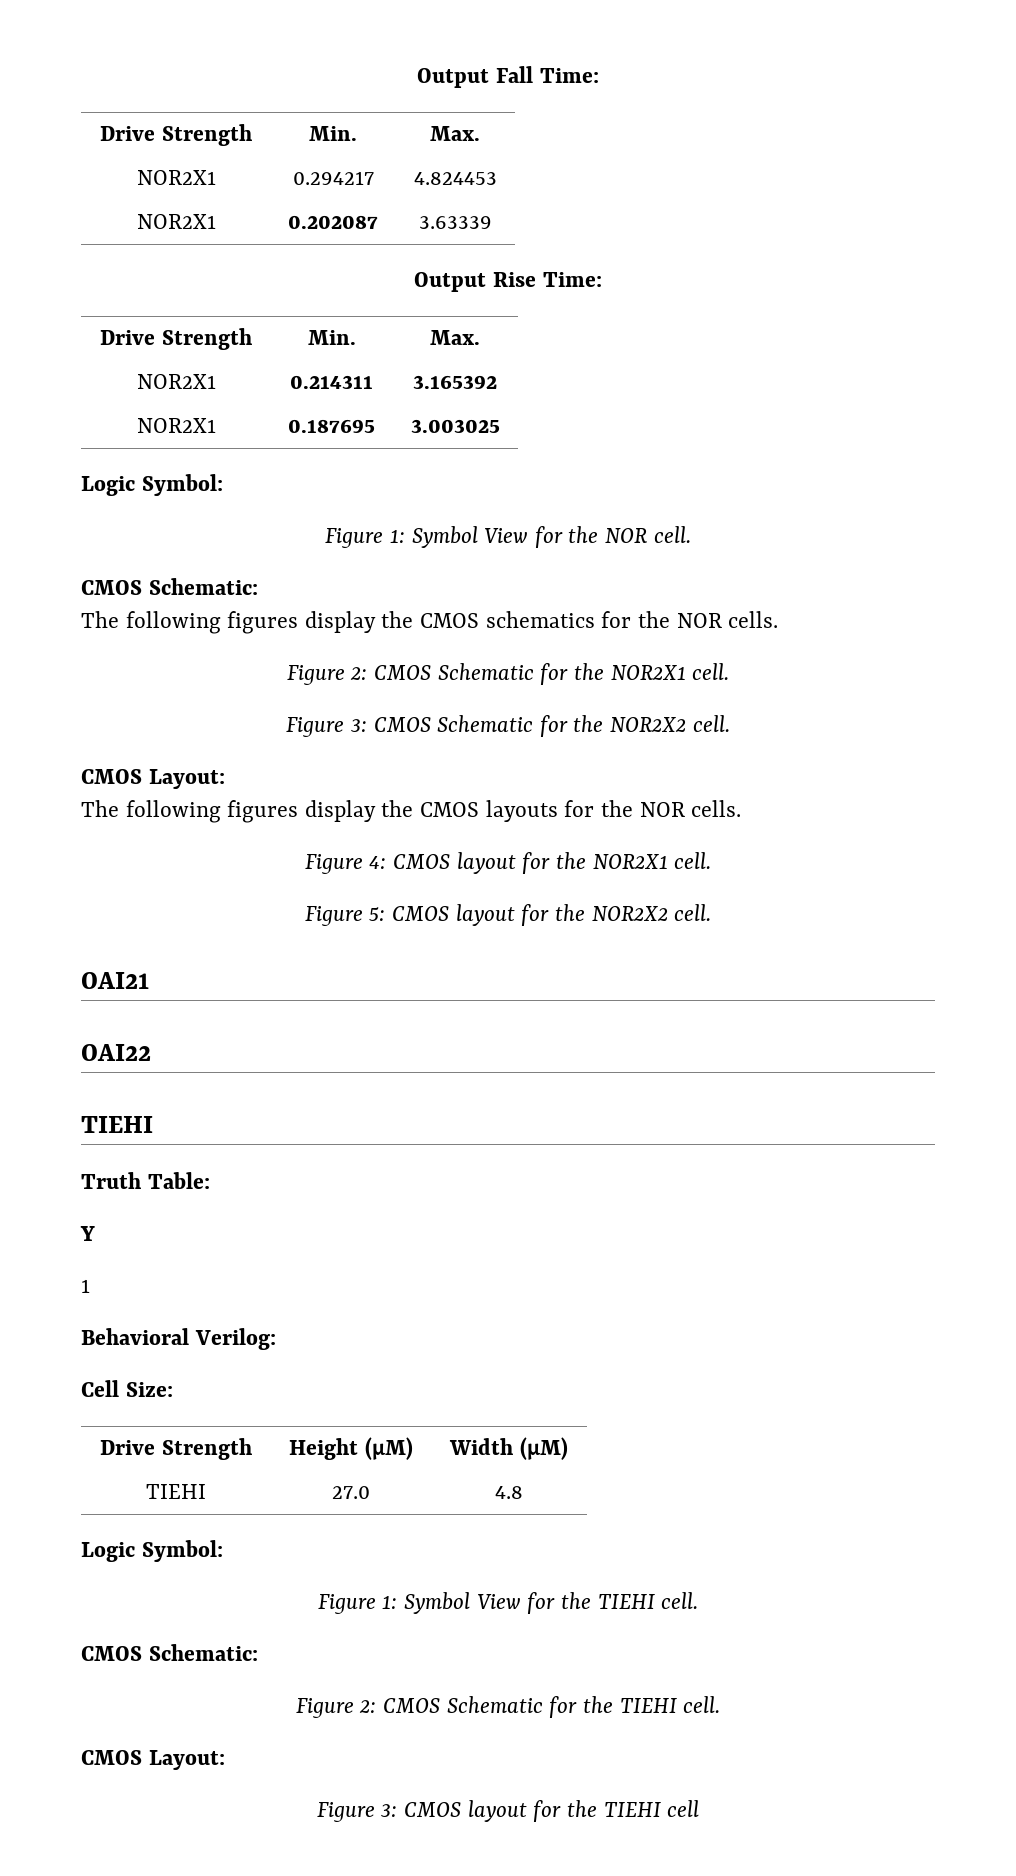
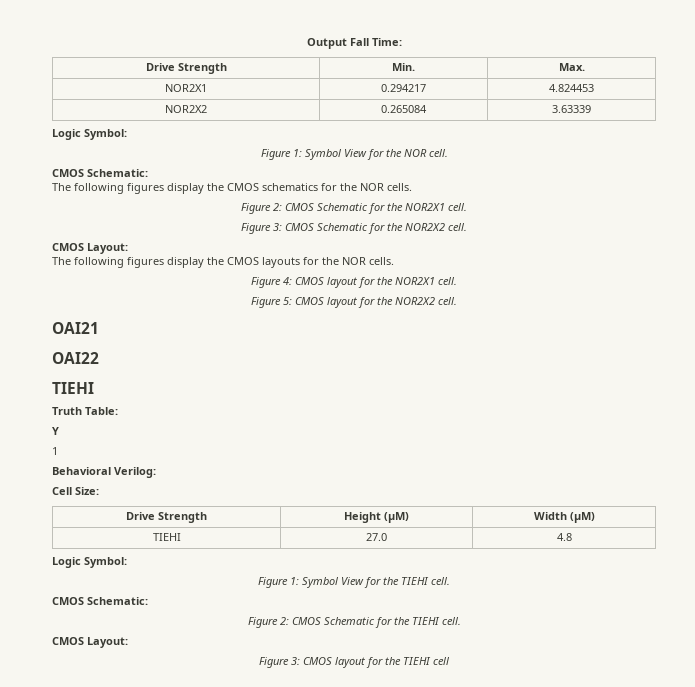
[136,214,216,229] [288,215,378,229] NOR2X1 | 0.202087 -> [165,105,207,113] [381,105,427,113] NOR2X2 | 0.265084
[414,272,602,292] [100,328,252,350] [307,330,356,345] [430,330,480,345] [136,374,216,389] [290,375,373,389] [413,375,497,389] [136,418,216,433] [288,419,375,433] [410,419,500,433] // Output Rise Time: // Drive Strength | Min. | Max. // NOR2X1 | 0.214311 | 3.165392 // NOR2X1 | 0.187695 | 3.003025 -> (591, 109) none

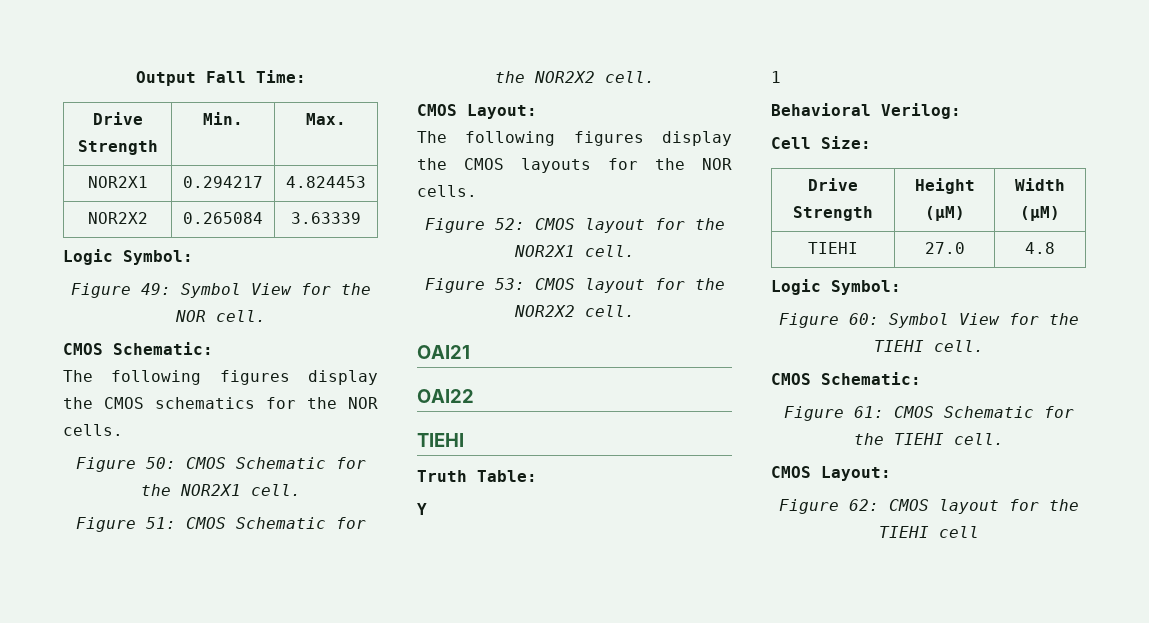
[292,149,302,157] 1: -> [140,283,171,295] 49:
[273,203,282,211] 2: -> [145,457,176,469] 50:
[273,223,282,231] 3: -> [145,517,176,529] 51:
[283,277,292,285] 4: -> [494,218,525,230] 52:
[283,297,292,305] 5: -> [494,278,525,290] 53:
[290,577,299,585] 1: -> [848,313,879,325] 60:
[279,617,289,625] 2: -> [853,406,884,418] 61:
[291,657,300,665] 3: -> [848,499,879,511] 62:

